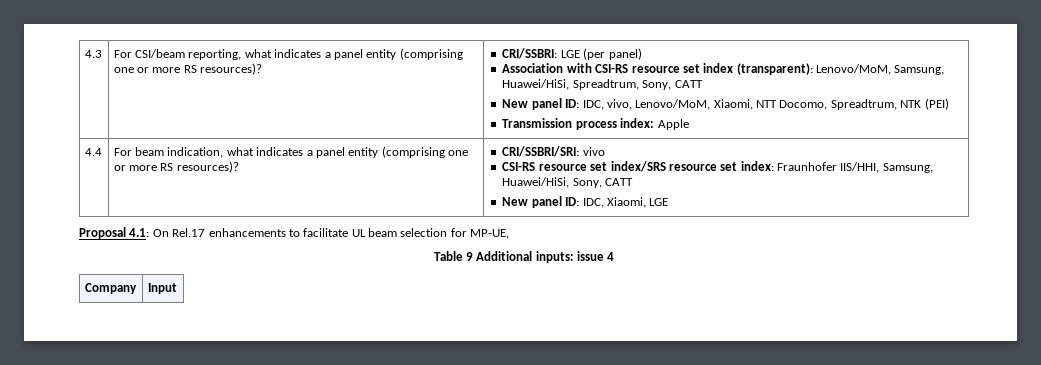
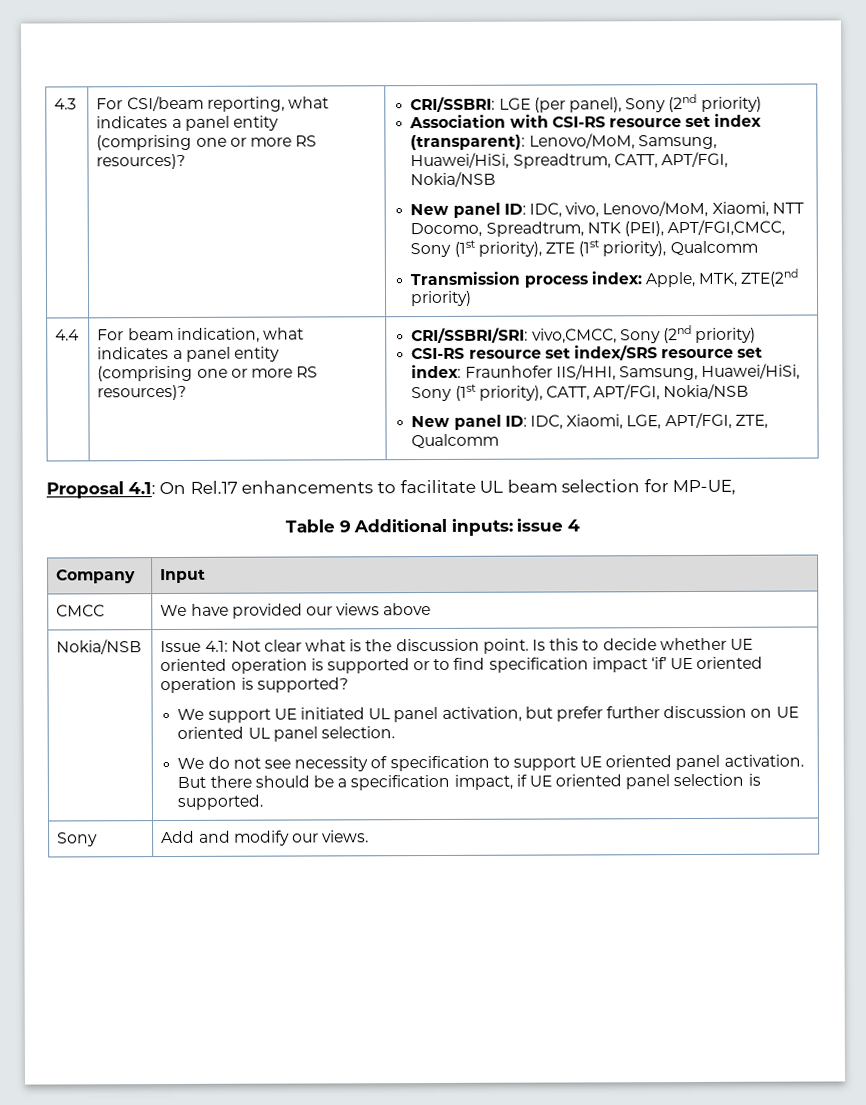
[608,48,642,60] panel) -> [568,93,762,113] panel), Sony (2nd priority)
[642,80,703,90] Sony, CATT -> [613,151,728,169] [410,171,497,188] CATT, APT/FGI, Nokia/NSB
[924,98,949,110] (PEI) -> [623,219,786,237] [410,239,758,258] (PEI), APT/FGI,CMCC, Sony (1st priority), ZTE (1st priority), Qualcomm
[657,119,689,130] Apple -> [644,268,799,288] [410,290,473,307] Apple, MTK, ZTE(2nd priority)
[582,147,605,156] vivo -> [531,325,757,344] vivo,CMCC, Sony (2nd priority)
[572,178,634,188] Sony, CATT -> [411,383,750,402] Sony (1st priority), CATT, APT/FGI, Nokia/NSB
[649,198,669,206] LGE -> [626,412,768,430] [411,433,500,449] LGE, APT/FGI, ZTE, Qualcomm
(177, 288) none -> [56,604,106,617] [160,603,432,619] [56,639,143,655] [160,637,753,654] [160,656,764,674] [160,677,349,694] [177,705,799,723] [177,726,395,742] [177,754,804,772] [177,773,761,791] [177,794,264,810] [57,832,99,847] [161,830,370,846] // CMCC | We have provided our views above // Nokia/NSB | Issue 4.1: Not clear what is the discussion point. Is this to decide whether UE oriented operation is supported or to find specification impact ‘if’ UE oriented operation is supported? // We support UE initiated UL panel activation, but prefer further discussion on UE oriented UL panel selection. // We do not see necessity of specification to support UE oriented panel activation. But there should be a specification impact, if UE oriented panel selection is supported. // Sony | Add and modify our views.

